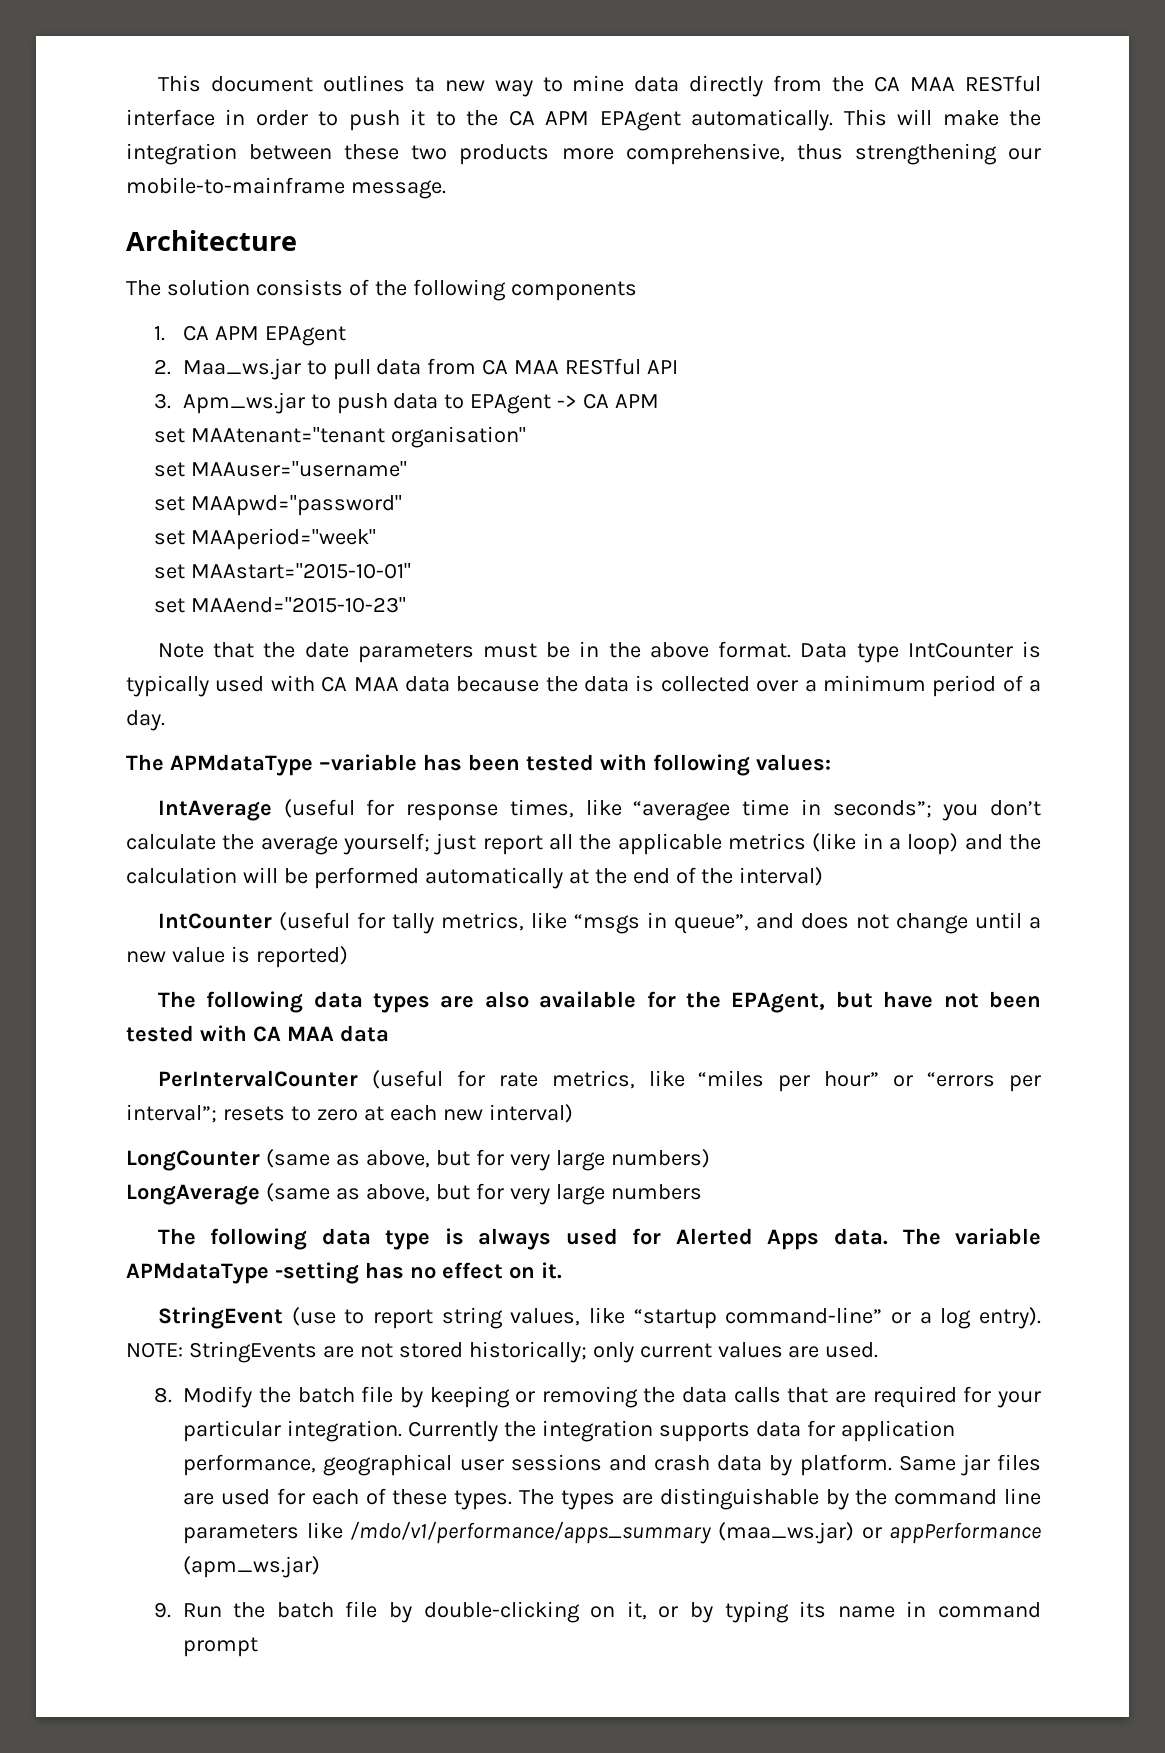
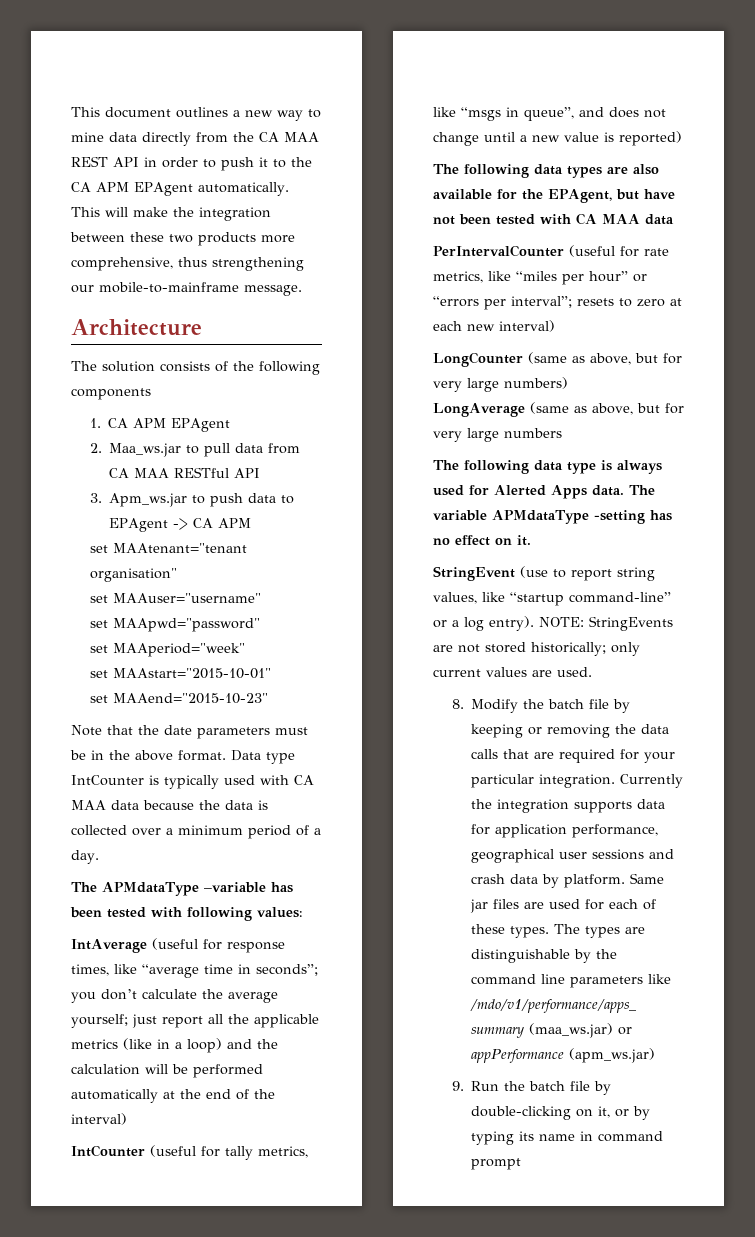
[414,77,435,92] ta -> [233,110,240,117] a
[964,75,1041,92] [126,109,215,126] RESTful interface -> [71,156,139,167] REST API
[633,801,731,821] “averagee -> [142,964,199,978] “average

